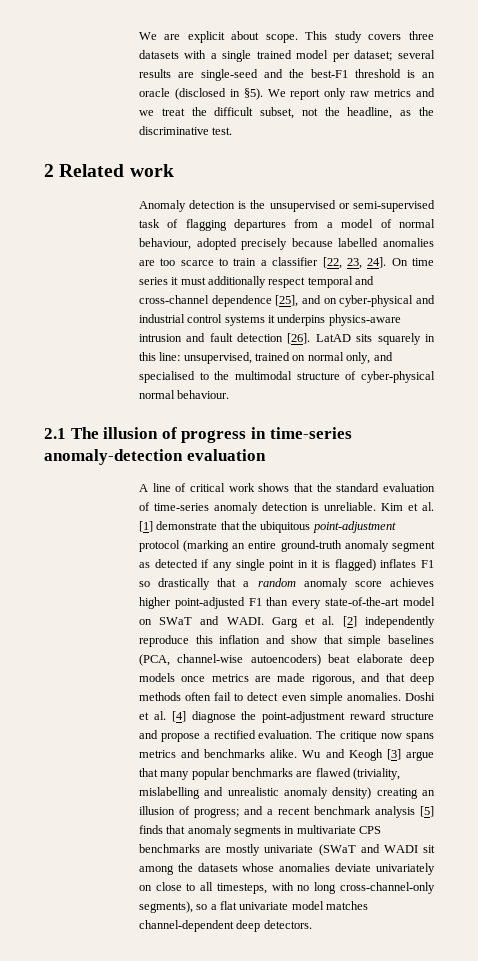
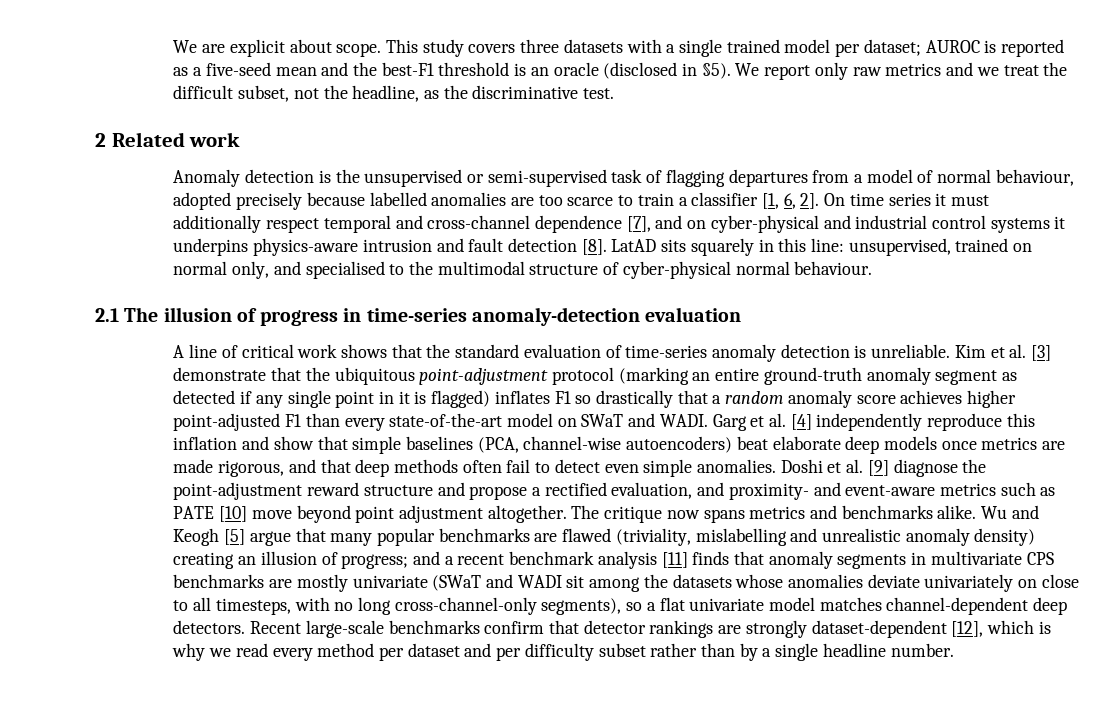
[398,50,436,59] [138,69,258,81] several results are single-seed -> [925,39,1065,57] [173,62,317,76] AUROC is reported as a five-seed mean
[322,257,387,269] [22, 23, 24]. -> [762,193,820,209] [1, 6, 2].
[275,295,299,307] [25], -> [626,216,651,232] [7],
[287,333,311,344] [26]. -> [581,239,607,255] [8].
[138,521,153,532] [1] -> [1031,345,1052,361] [3]
[342,616,357,627] [2] -> [790,414,812,430] [4]
[171,711,186,722] [4] -> [867,460,889,476] [9]
[258,730,313,739] evaluation. -> [611,482,1056,500] [173,505,567,523] evaluation, and proximity- and event-aware metrics such as PATE [10] move beyond point adjustment altogether.
[386,749,401,760] [3] -> [224,529,246,545] [5]
[420,806,435,817] [5] -> [661,552,688,568] [11]
(312, 924) none -> [250,620,1051,638] [172,643,954,661] Recent large-scale benchmarks confirm that detector rankings are strongly dataset-dependent [12], which is why we read every method per dataset and per difficulty subset rather than by a single headline number.

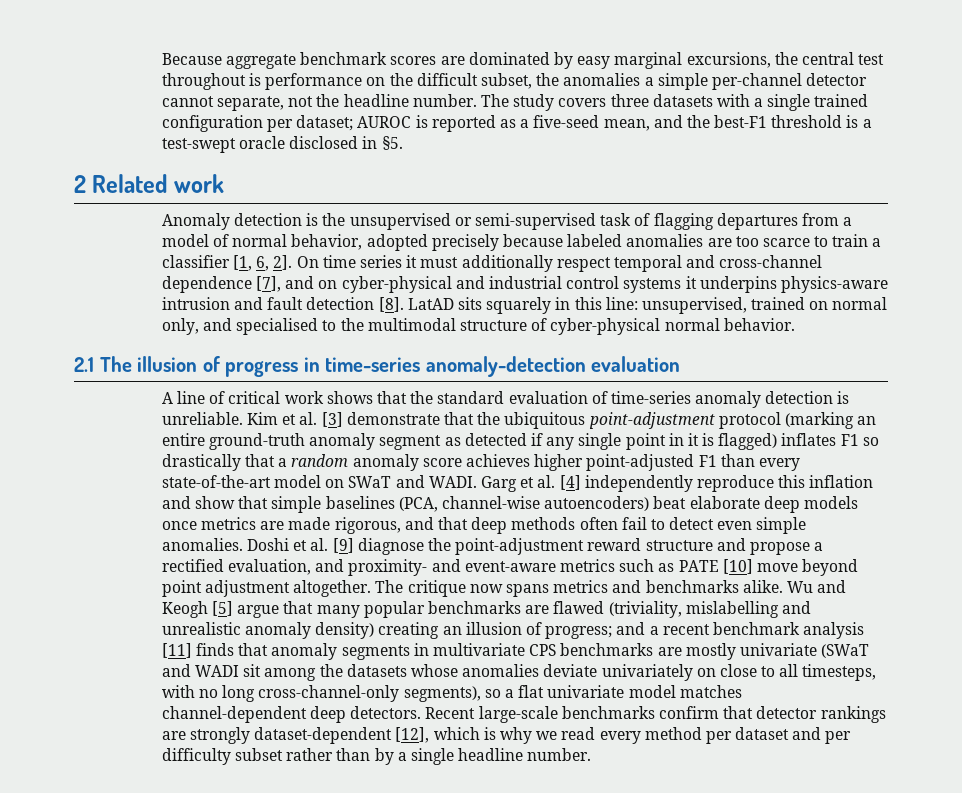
[173,39,418,57] We are explicit about scope. This -> [161,52,885,69] [161,73,868,90] [161,94,510,111] Because aggregate benchmark scores are dominated by easy marginal excursions, the central test throughout is performance on the difficult subset, the anomalies a simple per-channel detector cannot separate, not the headline number. The
[784,39,831,53] model -> [161,115,263,132] configuration
[275,67,317,76] mean -> [603,119,650,131] mean,
[530,62,1068,80] [173,85,615,102] an oracle (disclosed in §5). We report only raw metrics and we treat the difficult subset, not the headline, as the discriminative test. -> [862,119,872,128] [161,136,403,153] a test-swept oracle disclosed in §5.
[995,169,1074,186] behaviour, -> [291,234,363,250] behavior,
[369,192,427,206] labelled -> [567,234,623,247] labeled
[794,261,873,275] behaviour. -> [723,318,795,331] behavior.

